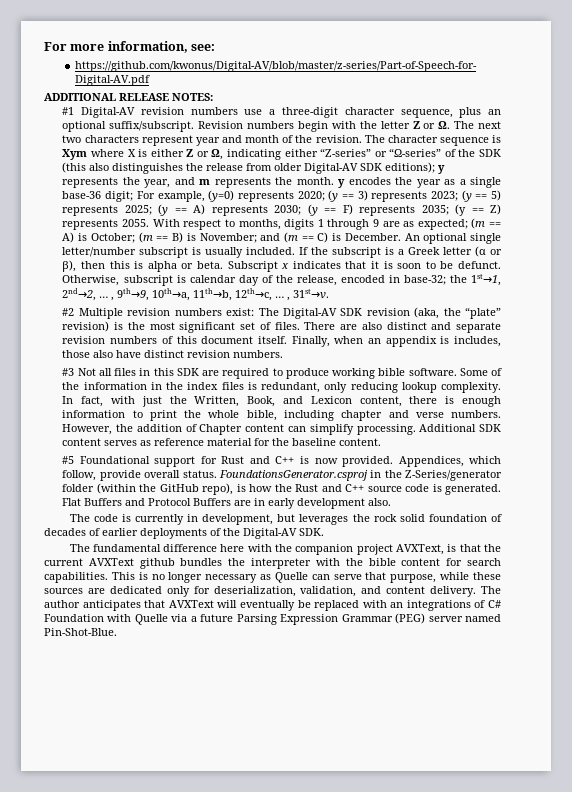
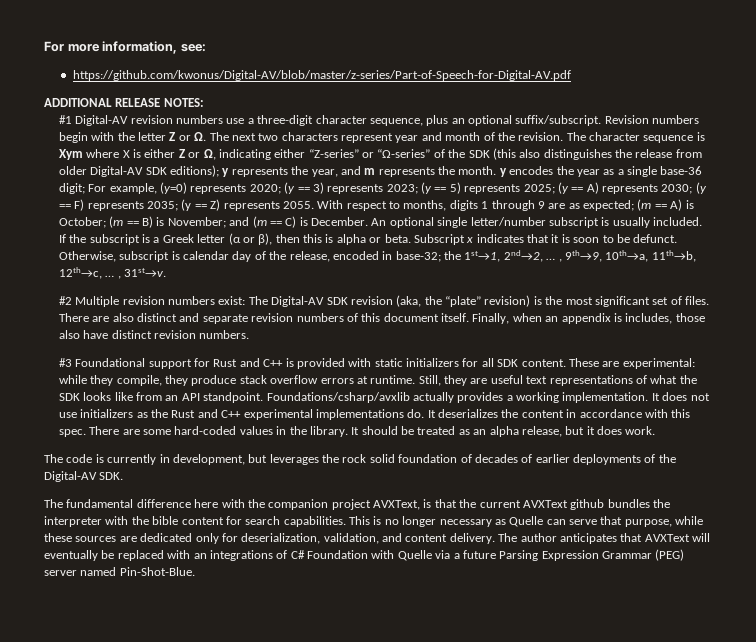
[77,368,503,379] [62,382,501,393] [62,396,502,407] [62,410,501,421] [62,424,501,435] [62,438,382,446] [62,456,75,464] Not all files in this SDK are required to produce working bible software. Some of the information in the index files is redundant, only reducing lookup complexity. In fact, with just the Written, Book, and Lexicon content, there is enough information to print the whole bible, including chapter and verse numbers. However, the addition of Chapter content can simplify processing. Additional SDK content serves as reference material for the baseline content. // #5 -> (72, 362) none
[314,456,501,467] [62,470,503,481] [62,483,501,495] [62,498,392,509] now provided. Appendices, which follow, provide overall status. FoundationsGenerator.csproj in the Z-Series/generator folder (within the GitHub repo), is how the Rust and C++ source code is generated. Flat Buffers and Protocol Buffers are in early development also. -> [296,358,695,369] [58,375,697,386] [58,392,710,403] [58,409,691,420] [58,426,656,437] provided with static initializers for all SDK content. These are experimental: while they compile, they produce stack overflow errors at runtime. Still, they are useful text representations of what the SDK looks like from an API standpoint. Foundations/csharp/avxlib actually provides a working implementation. It does not use initializers as the Rust and C++ experimental implementations do. It deserializes the content in accordance with this spec. There are some hard-coded values in the library. It should be treated as an alpha release, but it does work.

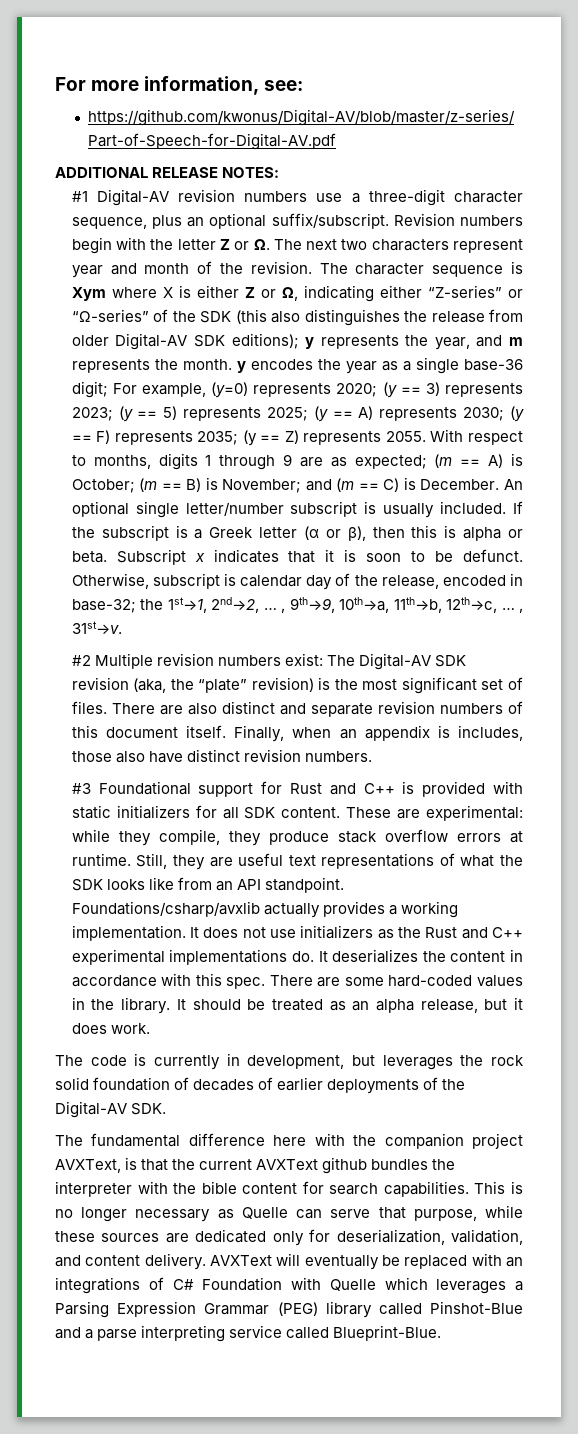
[498,533,643,544] The author anticipates that -> (206, 1261) none
[435,550,496,559] via a future -> [384,1277,523,1294] which leverages a
[44,567,195,576] server named Pin-Shot-Blue. -> [325,1301,524,1318] [55,1325,442,1342] library called Pinshot-Blue and a parse interpreting service called Blueprint-Blue.

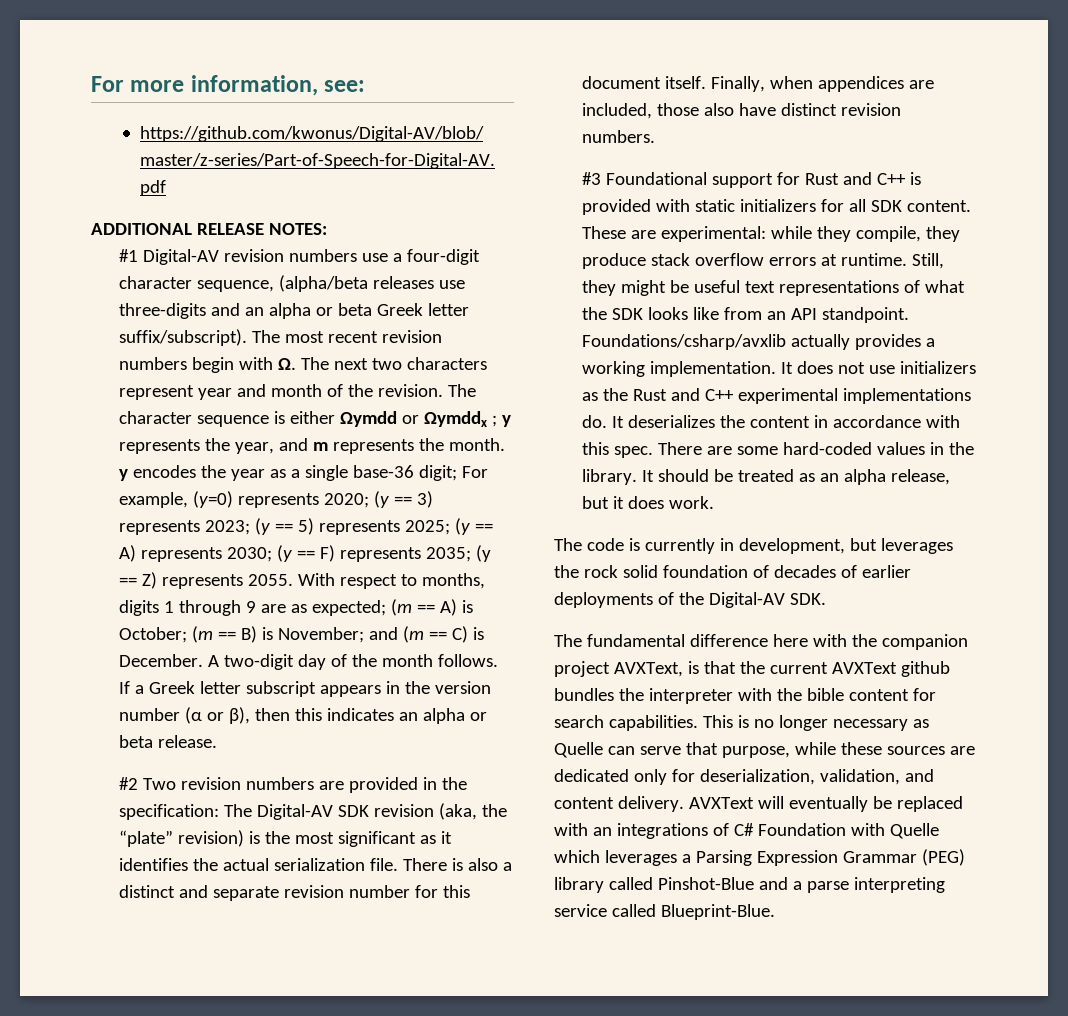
[368,189,445,206] three-digit -> [407,249,481,265] four-digit
[151,213,523,229] [71,237,250,254] plus an optional suffix/subscript. Revision numbers begin with the letter Z or -> [279,275,466,292] [119,303,470,319] [119,329,443,346] [119,357,274,373] (alpha/beta releases use three-digits and an alpha or beta Greek letter suffix/subscript). The most recent revision numbers begin with
[71,285,523,302] [71,309,523,326] [71,333,299,350] Xym where X is either Z or Ω, indicating either “Z-series” or “Ω-series” of the SDK (this also distinguishes the release from older Digital-AV SDK editions); -> [290,411,498,427] either Ωymdd or Ωymddx ;
[504,479,523,490] [71,501,523,518] [71,525,298,541] An optional single letter/number subscript is usually included. If the subscript is a Greek letter -> [208,654,499,670] [119,681,492,697] [119,708,181,721] A two-digit day of the month follows. If a Greek letter subscript appears in the version number
[444,525,524,541] [71,549,523,565] [71,573,523,590] [71,597,523,613] [71,621,122,634] is alpha or beta. Subscript x indicates that it is soon to be defunct. Otherwise, subscript is calendar day of the release, encoded in base-32; the 1st→1, 2nd→2, … , 9th→9, 10th→a, 11th→b, 12th→c, … , 31st→v. -> [327,708,488,724] [119,735,218,748] indicates an alpha or beta release.
[94,653,323,669] Multiple revision numbers exist: -> [143,777,468,793] [119,804,220,820] Two revision numbers are provided in the specification:
[481,677,523,690] [71,701,217,715] set of files. There are also -> [420,831,453,844] [119,858,513,871] as it identifies the actual serialization file. There is also a
[439,701,523,714] numbers of -> [349,885,439,898] number for
[339,725,523,741] an appendix is includes, -> [818,76,935,92] [582,103,653,119] appendices are included,
[209,857,233,867] are -> [621,280,690,296] might be

